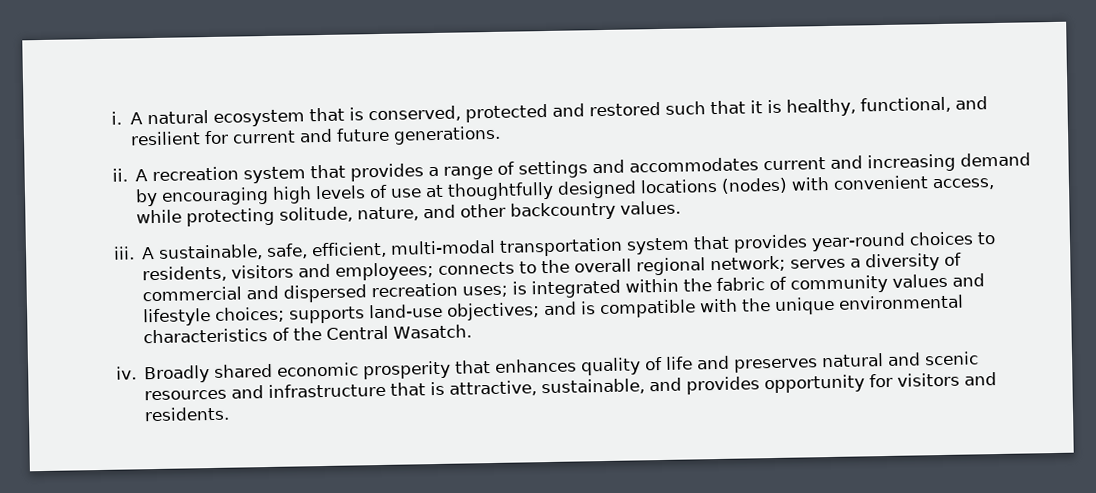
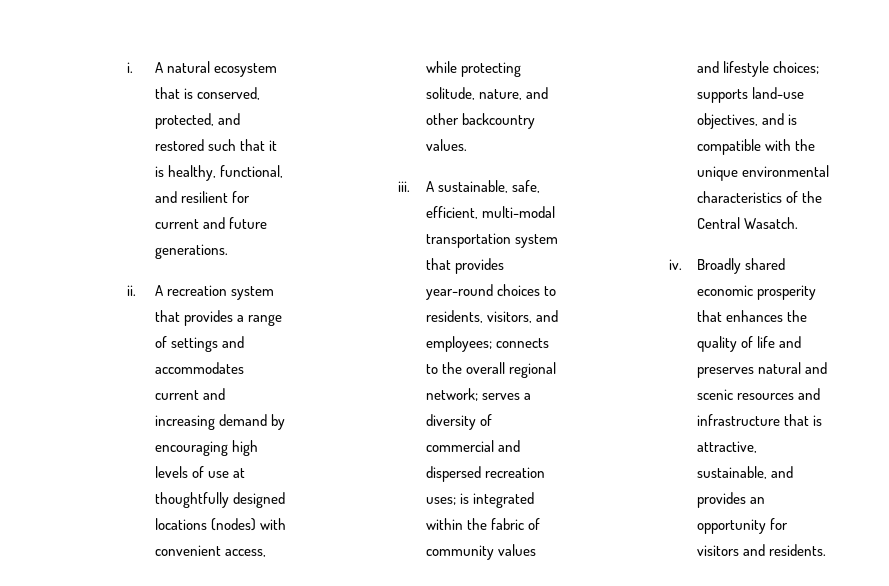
[464,103,548,123] protected -> [155,113,215,129] protected,
[231,264,295,279] visitors -> [487,311,533,323] visitors,
[447,302,541,321] objectives; -> [697,113,759,129] objectives,
(578, 365) none -> [787,310,808,322] the
(761, 385) none -> [750,497,766,504] an

